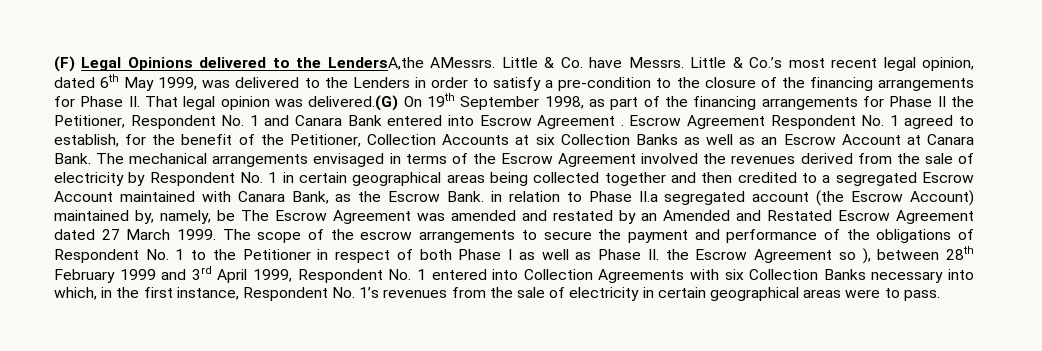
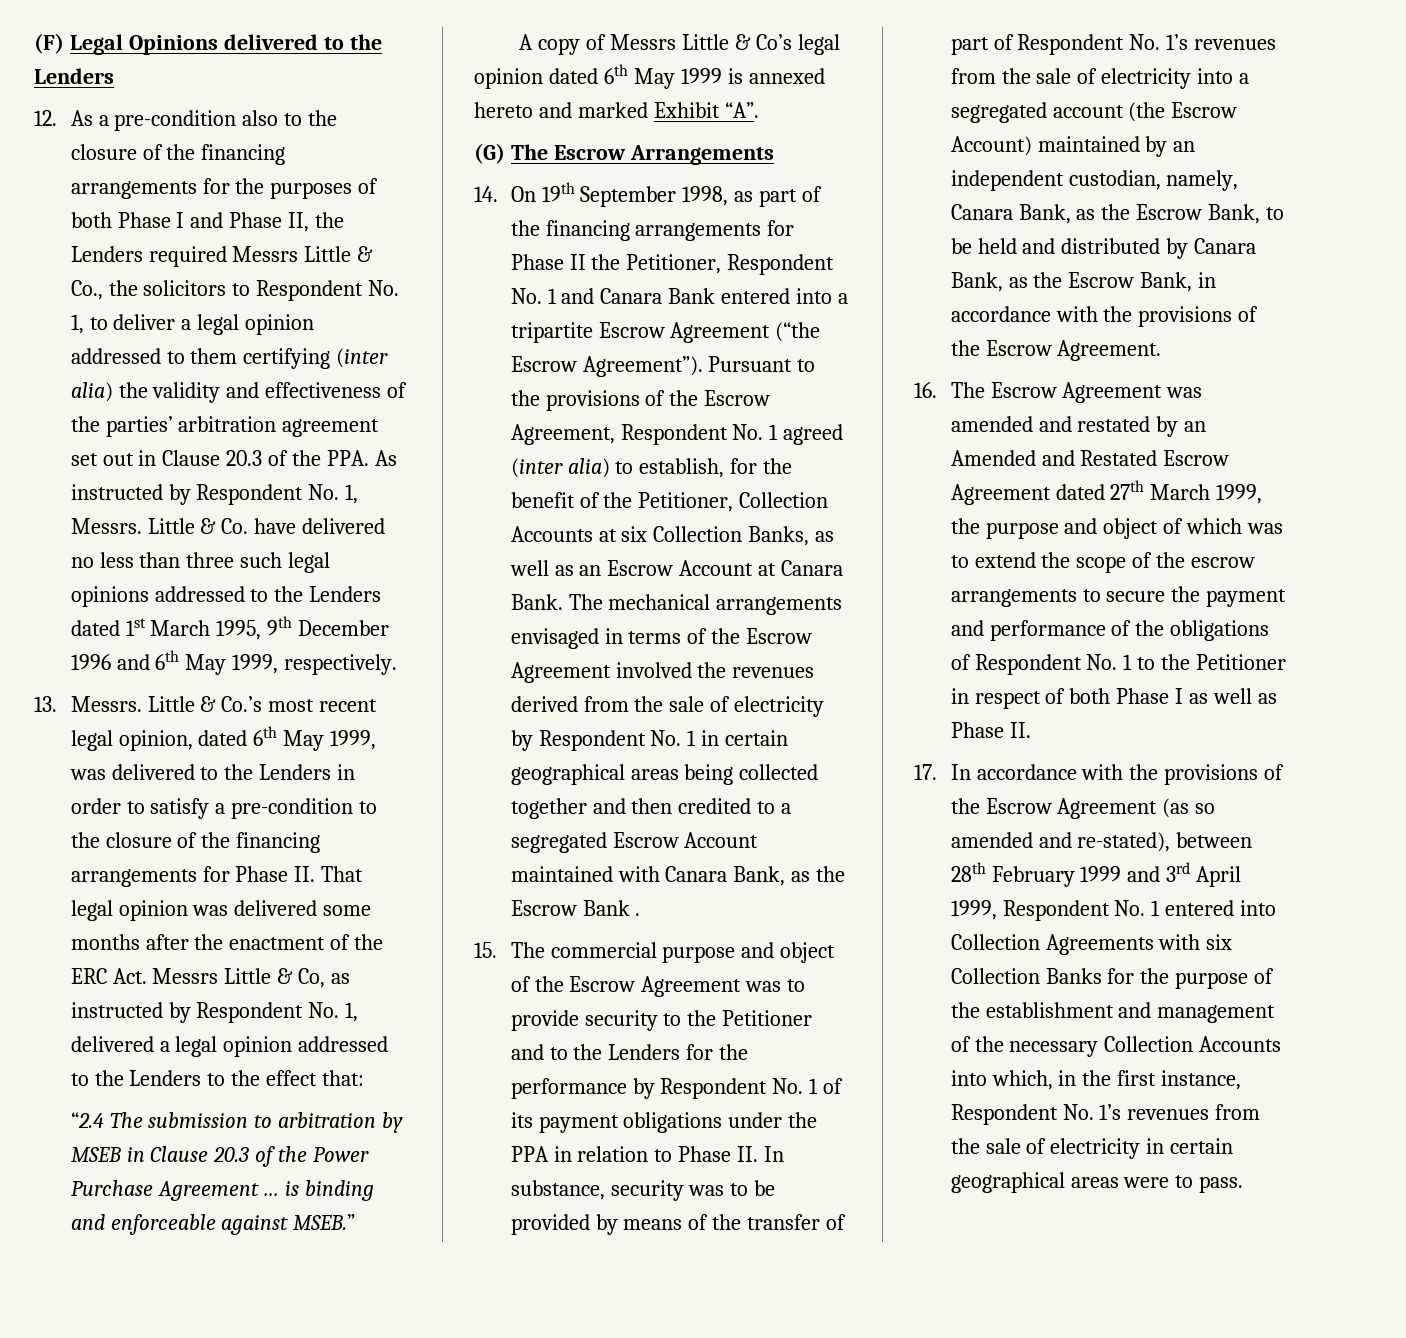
[327,57,623,70] LendersA,the AMessrs. Little & Co. have -> [34,68,114,84] [34,110,338,131] [70,144,286,165] [70,178,379,199] [70,212,345,232] [70,246,374,267] [70,280,400,301] [70,314,315,335] [70,348,389,369] [70,382,408,403] [70,416,380,437] [70,450,398,466] [70,484,359,505] [70,518,386,534] [70,552,331,573] [70,586,382,607] [70,616,390,640] [70,650,398,675] [34,696,57,712] Lenders // 12. As a pre-condition also to the closure of the financing arrangements for the purposes of both Phase I and Phase II, the Lenders required Messrs Little & Co., the solicitors to Respondent No. 1, to deliver a legal opinion addressed to them certifying (inter alia) the validity and effectiveness of the parties’ arbitration agreement set out in Clause 20.3 of the PPA. As instructed by Respondent No. 1, Messrs. Little & Co. have delivered no less than three such legal opinions addressed to the Lenders dated 1st March 1995, 9th December 1996 and 6th May 1999, respectively. // 13.
[308,95,399,111] delivered.(G) -> [234,900,372,916] [70,934,384,950] [70,968,351,988] [70,1002,359,1023] [70,1036,389,1057] [70,1070,365,1086] [70,1112,404,1133] [70,1146,370,1167] [70,1180,375,1201] [70,1214,356,1235] [519,34,840,55] [474,64,825,89] [474,102,759,118] [474,143,774,165] [474,186,498,202] delivered some months after the enactment of the ERC Act. Messrs Little & Co, as instructed by Respondent No. 1, delivered a legal opinion addressed to the Lenders to the effect that: // “2.4 The submission to arbitration by MSEB in Clause 20.3 of the Power Purchase Agreement … is binding and enforceable against MSEB.” // A copy of Messrs Little & Co’s legal opinion dated 6th May 1999 is annexed hereto and marked Exhibit “A”. // (G) The Escrow Arrangements // 14.
[479,115,765,129] Escrow Agreement . Escrow Agreement -> [838,293,849,304] [510,322,821,343] [510,356,816,377] [510,390,771,411] [510,424,615,445] a tripartite Escrow Agreement (“the Escrow Agreement”). Pursuant to the provisions of the Escrow Agreement,
(954, 122) none -> [510,458,610,478] (inter alia)
[635,134,678,145] Banks -> [748,526,810,546] Banks,
[447,191,658,202] Bank. in relation to Phase II.a -> [582,900,641,916] [474,942,836,963] [510,976,806,997] [510,1010,813,1031] [510,1044,749,1060] [510,1078,844,1099] [510,1112,818,1133] [510,1146,785,1162] [510,1180,776,1201] [510,1214,847,1235] [950,34,1277,55] [950,68,1250,89] Bank . // 15. The commercial purpose and object of the Escrow Agreement was to provide security to the Petitioner and to the Lenders for the performance by Respondent No. 1 of its payment obligations under the PPA in relation to Phase II. In substance, security was to be provided by means of the transfer of part of Respondent No. 1’s revenues from the sale of electricity into a
[135,210,235,224] by, namely, be -> [1145,136,1196,157] [950,170,1239,191] [950,204,1285,224] [950,238,1257,259] [950,272,1217,292] [950,306,1259,327] [950,340,1162,361] [914,382,937,398] by an independent custodian, namely, Canara Bank, as the Escrow Bank, to be held and distributed by Canara Bank, as the Escrow Bank, in accordance with the provisions of the Escrow Agreement. // 16.
[101,229,251,240] 27 March 1999. The -> [1110,480,1263,504] [950,518,1284,539] [950,552,1071,568] 27th March 1999, the purpose and object of which was to extend the
[665,248,871,264] the Escrow Agreement so ), -> [914,764,1285,785] [950,798,1216,819] [950,832,1171,852] // 17. In accordance with the provisions of the Escrow Agreement (as so amended and re-stated),
[871,271,944,283] necessary -> [1107,968,1275,989] [950,1002,1276,1023] [950,1036,1282,1057] for the purpose of the establishment and management of the necessary Collection Accounts

